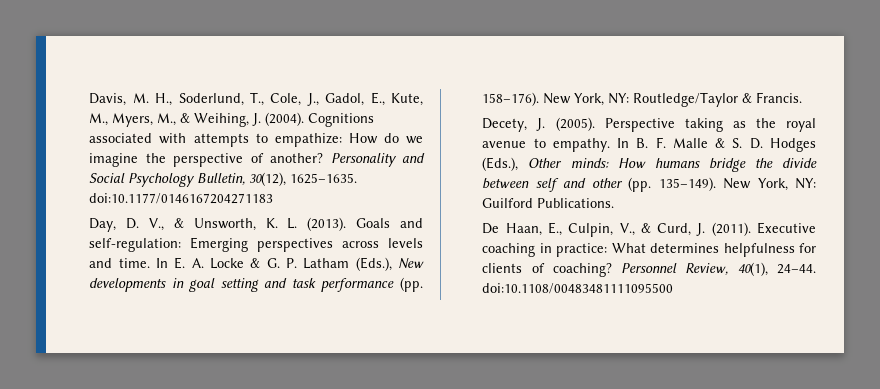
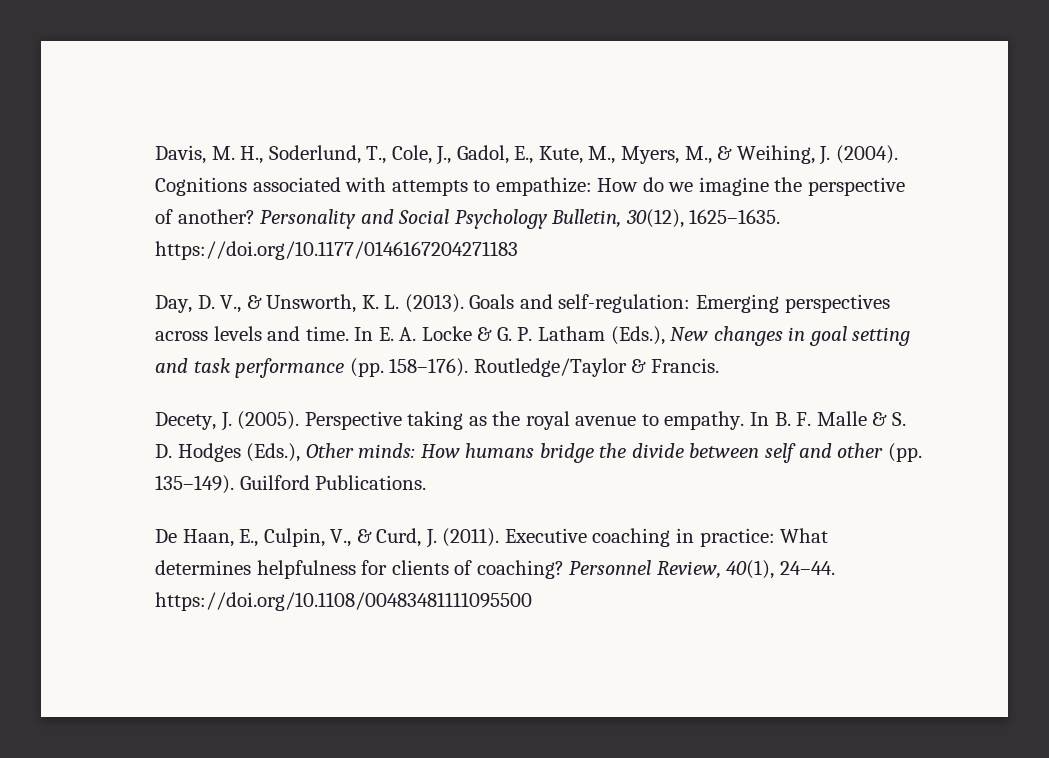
[89,193,274,204] doi:10.1177/0146167204271183 -> [155,241,519,260] https://doi.org/10.1177/0146167204271183
[89,278,167,292] developments -> [713,326,783,346] changes
[543,93,630,106] New York, NY: -> (469, 367) none
[723,178,816,191] New York, NY: -> (235, 484) none
[482,283,674,294] doi:10.1108/00483481111095500 -> [155,592,533,611] https://doi.org/10.1108/00483481111095500

